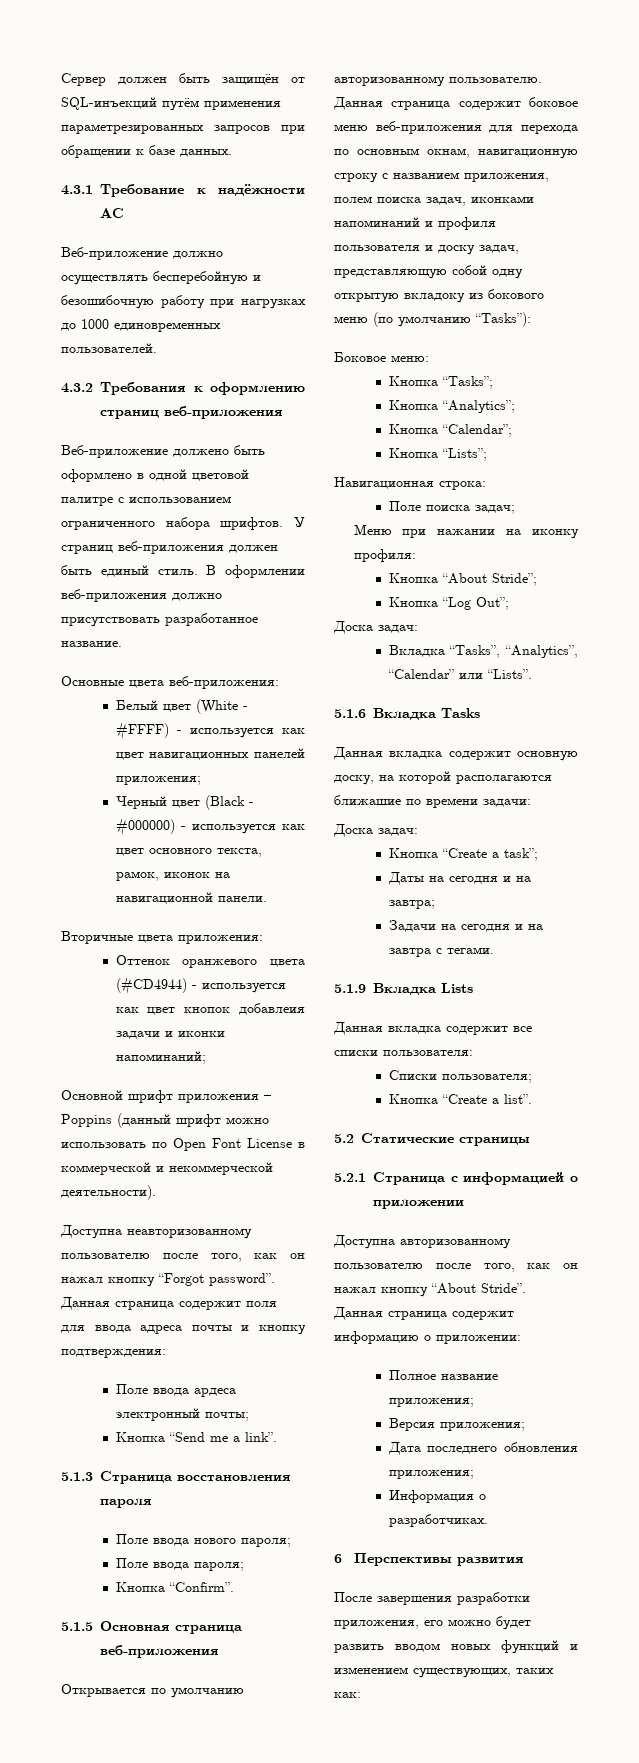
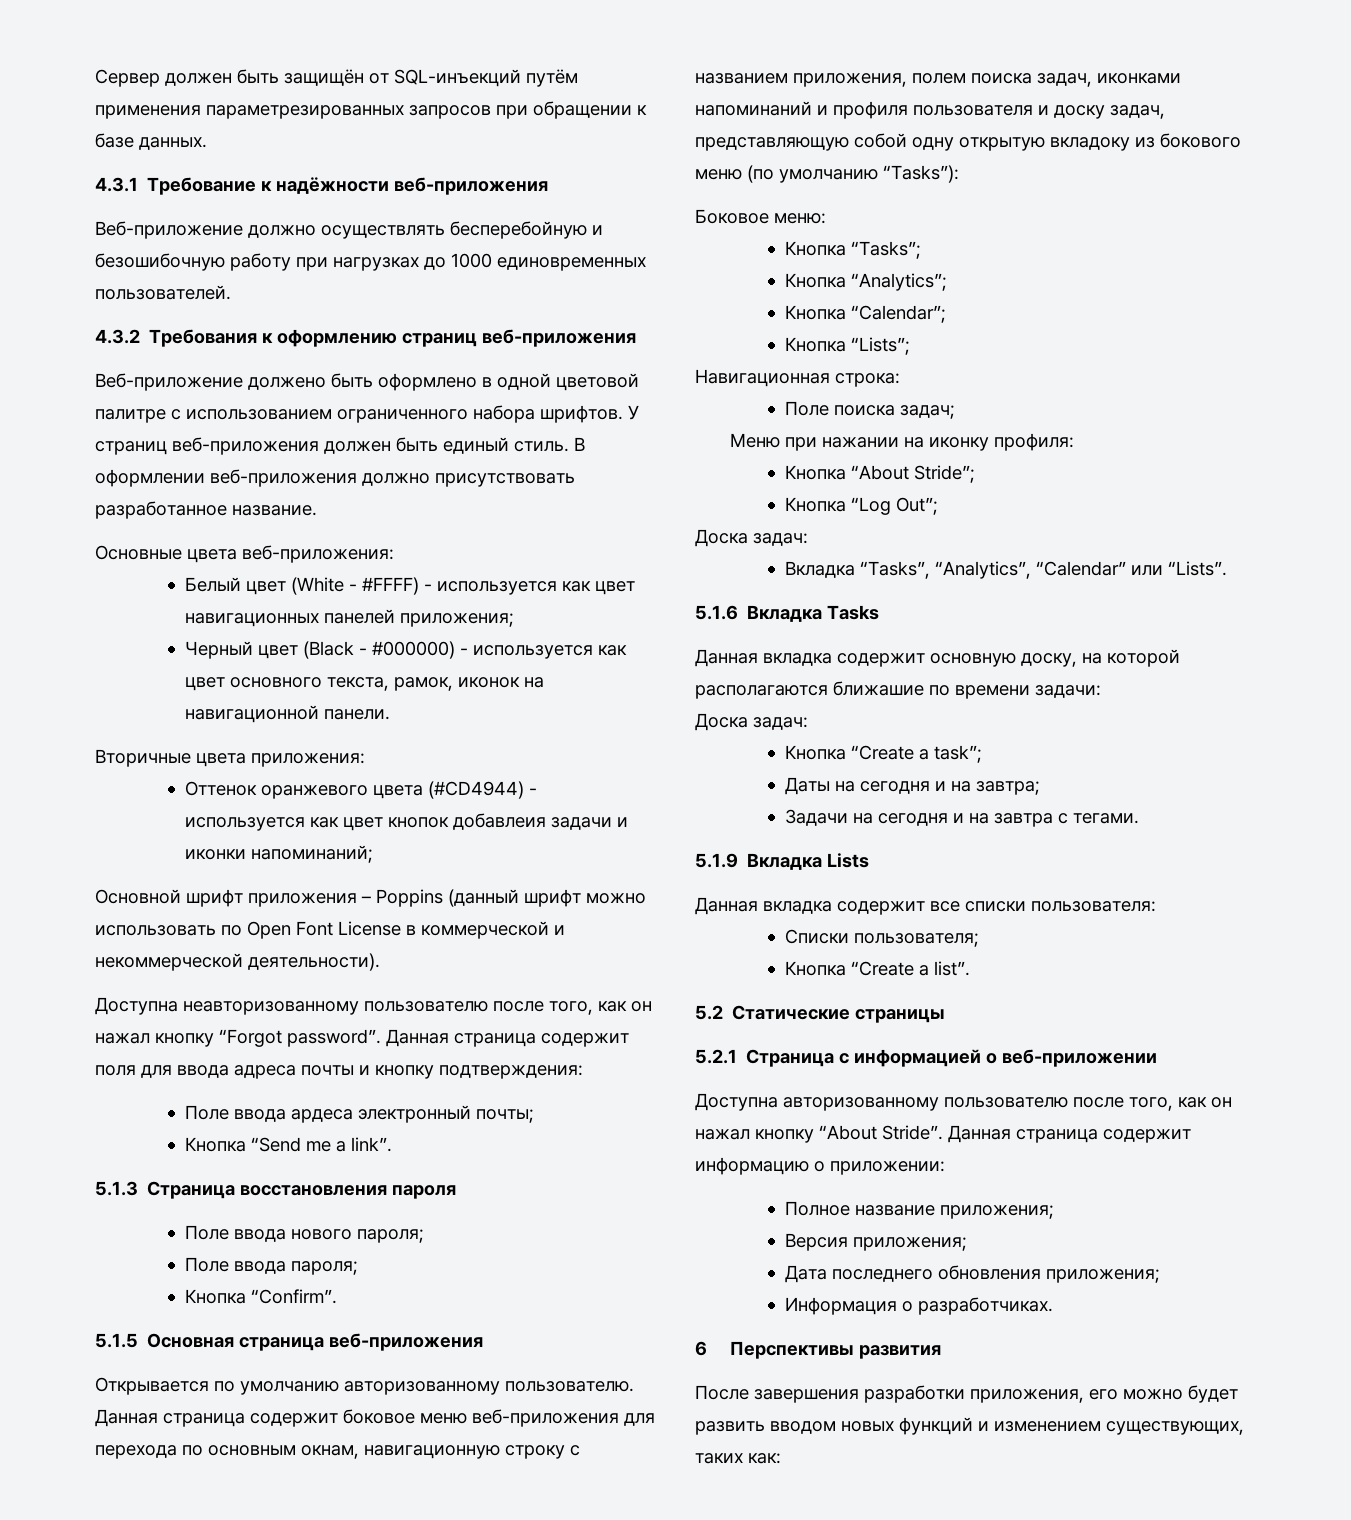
[100,208,124,218] АС -> [394,177,549,195] веб-приложения
[373,1199,464,1209] приложении -> [1002,1049,1158,1067] веб-приложении

